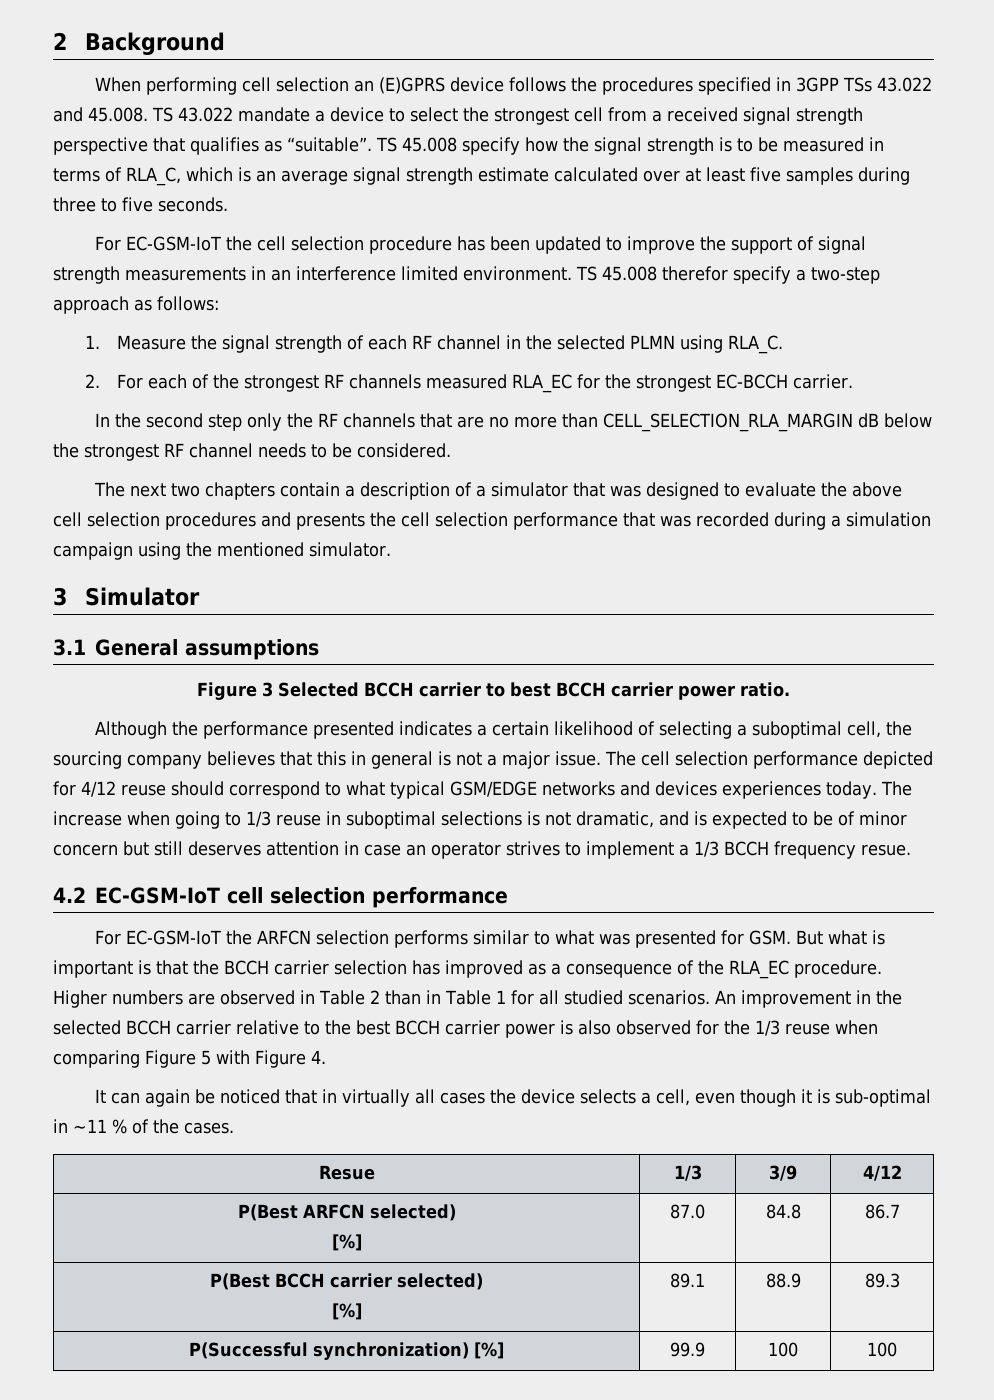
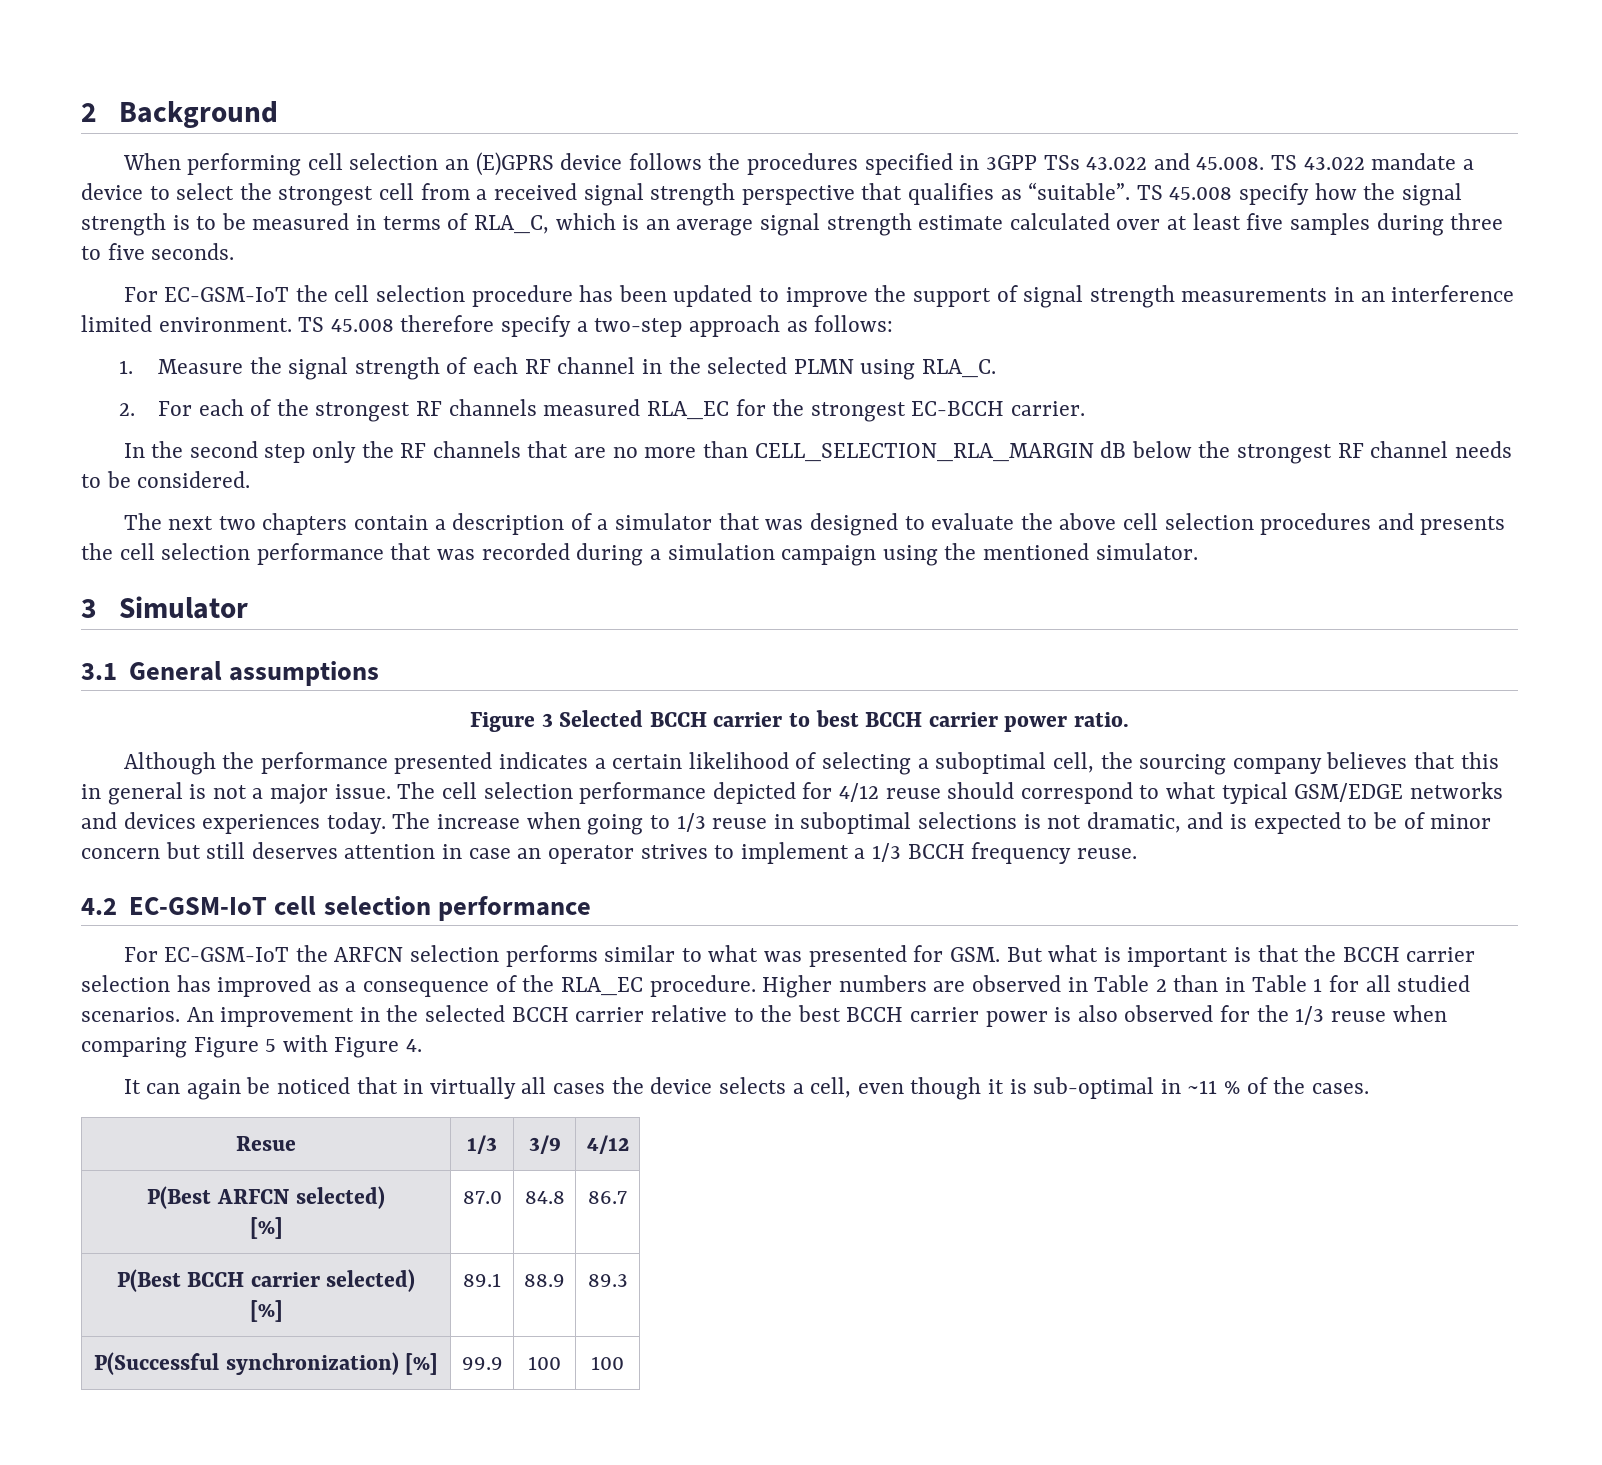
[662,266,728,281] therefor -> [400,315,495,332] therefore
[861,844,911,856] resue. -> [1076,848,1137,859] reuse.

